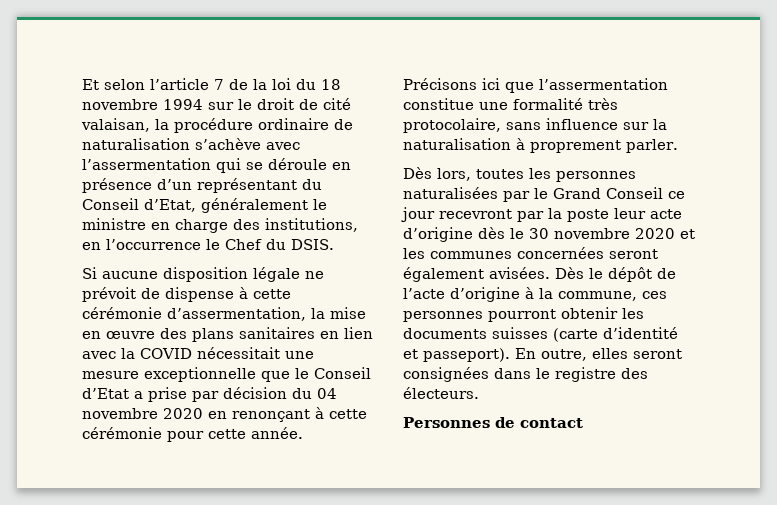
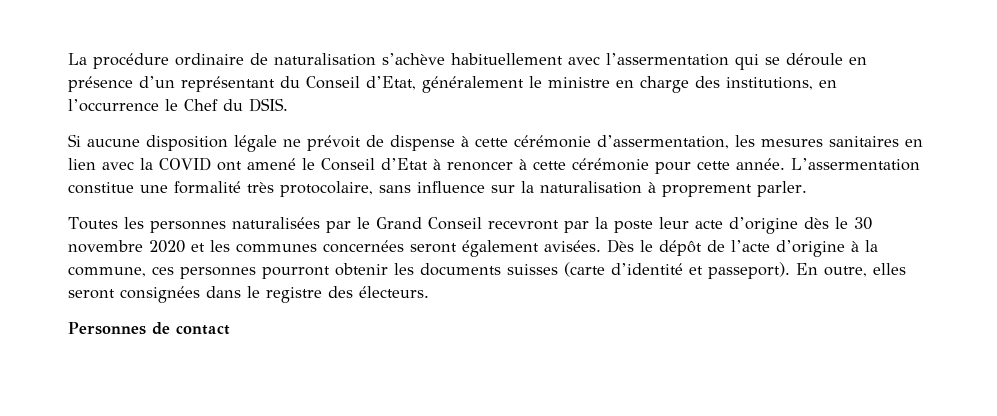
[82,78,341,90] [82,98,351,110] [81,118,169,132] Et selon l’article 7 de la loi du 18 novembre 1994 sur le droit de cité valaisan, la -> [68,53,87,65] La
(261, 144) none -> [451,53,563,65] habituellement
[311,307,366,319] [82,328,234,342] la mise en œuvre des plans -> [735,135,823,147] les mesures
[197,347,314,359] [82,367,371,382] [82,387,337,402] [82,408,310,422] nécessitait une mesure exceptionnelle que le Conseil d’Etat a prise par décision du 04 novembre 2020 en renonçant -> [217,158,513,171] ont amené le Conseil d’Etat à renoncer
[403,78,668,93] Précisons ici que l’assermentation -> [791,158,920,171] L’assermentation
[403,167,524,181] Dès lors, toutes -> [68,217,118,230] Toutes
[668,191,685,199] [401,207,435,222] ce jour -> (482, 223) none

